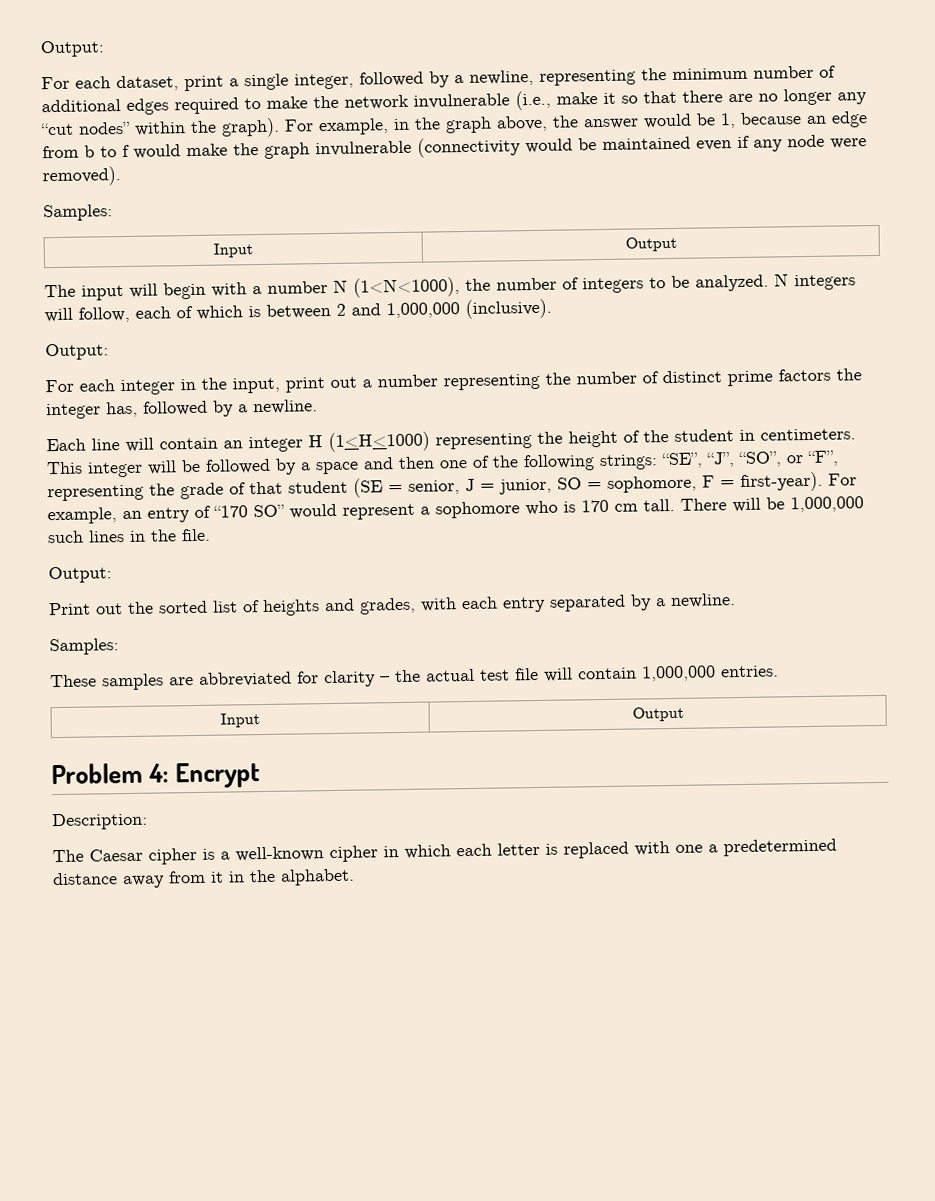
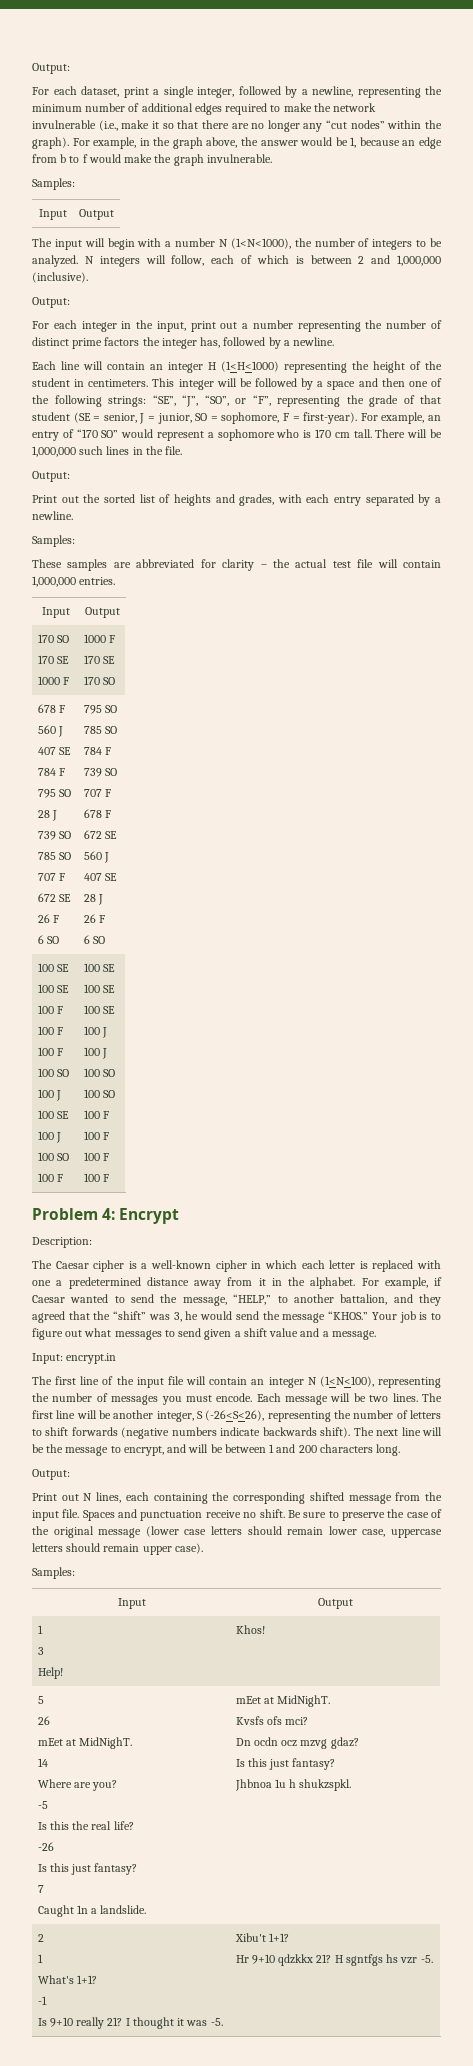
[315,134,867,158] [42,166,121,187] invulnerable (connectivity would be maintained even if any node were removed). -> [206,154,272,163] invulnerable.
(684, 714) none -> [37,634,69,643] [37,655,69,664] [37,676,69,685] [83,634,115,643] [83,655,115,664] [83,676,115,685] [37,704,65,713] [37,725,63,737] [37,747,71,755] [37,768,65,776] [37,789,71,798] [37,810,57,821] [37,831,71,840] [37,852,71,860] [37,873,65,881] [37,893,71,902] [37,914,59,923] [37,935,59,944] [83,705,117,714] [83,726,117,734] [83,747,111,755] [83,768,117,777] [83,789,111,797] [83,809,111,818] [83,830,117,839] [83,851,109,863] [83,873,117,881] [83,894,103,905] [83,914,105,923] [83,935,105,944] [37,963,69,972] [37,984,69,993] [37,1005,63,1014] [37,1026,63,1035] [37,1047,63,1056] [37,1068,69,1077] [37,1089,61,1101] [37,1110,69,1119] [37,1131,61,1143] [37,1152,69,1161] [37,1173,63,1182] [83,963,115,972] [83,984,115,993] [83,1005,115,1014] [83,1026,107,1038] [83,1047,107,1059] [83,1068,115,1077] [83,1089,115,1098] [83,1110,109,1119] [83,1131,109,1140] [83,1152,109,1161] [83,1173,109,1182] // 170 SO // 170 SE // 1000 F | 1000 F // 170 SE // 170 SO // 678 F // 560 J // 407 SE // 784 F // 795 SO // 28 J // 739 SO // 785 SO // 707 F // 672 SE // 26 F // 6 SO | 795 SO // 785 SO // 784 F // 739 SO // 707 F // 678 F // 672 SE // 560 J // 407 SE // 28 J // 26 F // 6 SO // 100 SE // 100 SE // 100 F // 100 F // 100 F // 100 SO // 100 J // 100 SE // 100 J // 100 SO // 100 F | 100 SE // 100 SE // 100 SE // 100 J // 100 J // 100 SO // 100 SO // 100 F // 100 F // 100 F // 100 F
(355, 877) none -> [361,1277,442,1289] [32,1294,442,1306] [32,1311,441,1323] [32,1328,376,1340] [32,1353,117,1364] [32,1376,441,1388] [32,1393,442,1405] [32,1410,441,1422] [32,1427,442,1439] [32,1444,401,1456] [32,1469,70,1480] [32,1492,443,1504] [32,1509,442,1521] [32,1526,442,1538] [32,1543,203,1555] [32,1567,75,1579] [117,1598,146,1609] [318,1598,353,1609] [37,1625,43,1634] [37,1647,44,1655] [37,1667,63,1679] [235,1625,265,1634] [37,1696,44,1704] [37,1716,50,1725] [37,1737,133,1749] [37,1758,48,1767] [37,1779,118,1791] [37,1801,48,1809] [37,1821,134,1830] [37,1842,54,1851] [37,1863,138,1875] [37,1885,44,1893] [37,1905,147,1917] [235,1695,331,1707] [235,1716,309,1725] [235,1737,359,1749] [235,1758,336,1770] [234,1779,352,1791] [37,1934,44,1942] [37,1954,43,1963] [37,1975,97,1984] [37,1996,47,2005] [37,2017,223,2029] [234,1933,289,1942] [235,1954,433,1966] For example, if Caesar wanted to send the message, “HELP,” to another battalion, and they agreed that the “shift” was 3, he would send the message “KHOS.” Your job is to figure out what messages to send given a shift value and a message. // Input: encrypt.in // The first line of the input file will contain an integer N (1<N<100), representing the number of messages you must encode. Each message will be two lines. The first line will be another integer, S (-26<S<26), representing the number of letters to shift forwards (negative numbers indicate backwards shift). The next line will be the message to encrypt, and will be between 1 and 200 characters long. // Output: // Print out N lines, each containing the corresponding shifted message from the input file. Spaces and punctuation receive no shift. Be sure to preserve the case of the original message (lower case letters should remain lower case, uppercase letters should remain upper case). // Samples: // Input | Output // 1 // 3 // Help! | Khos! // 5 // 26 // mEet at MidNighT. // 14 // Where are you? // -5 // Is this the real life? // -26 // Is this just fantasy? // 7 // Caught 1n a landslide. | mEet at MidNighT. // Kvsfs ofs mci? // Dn ocdn ocz mzvg gdaz? // Is this just fantasy? // Jhbnoa 1u h shukzspkl. // 2 // 1 // What's 1+1? // -1 // Is 9+10 really 21? I thought it was -5. | Xibu't 1+1? // Hr 9+10 qdzkkx 21? H sgntfgs hs vzr -5.

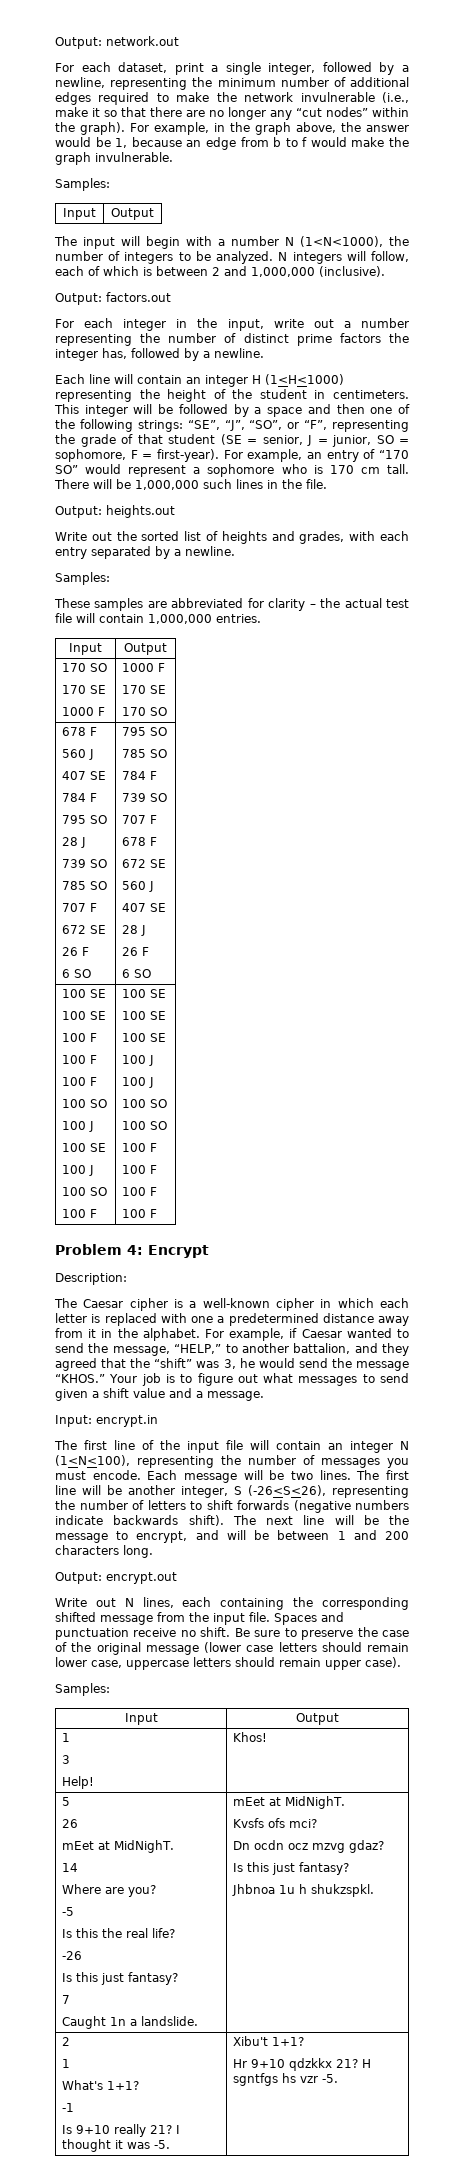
[32,63,70,74] Output: -> [55,36,179,49] Output: network.out
(70, 302) none -> [106,292,171,302] factors.out
[190,321,216,332] print -> [273,319,304,328] write
[32,495,57,503] // Print -> [106,505,175,518] [55,532,87,541] heights.out // Write
[32,1493,57,1501] // Print -> [106,1572,177,1584] [55,1598,87,1607] encrypt.out // Write

